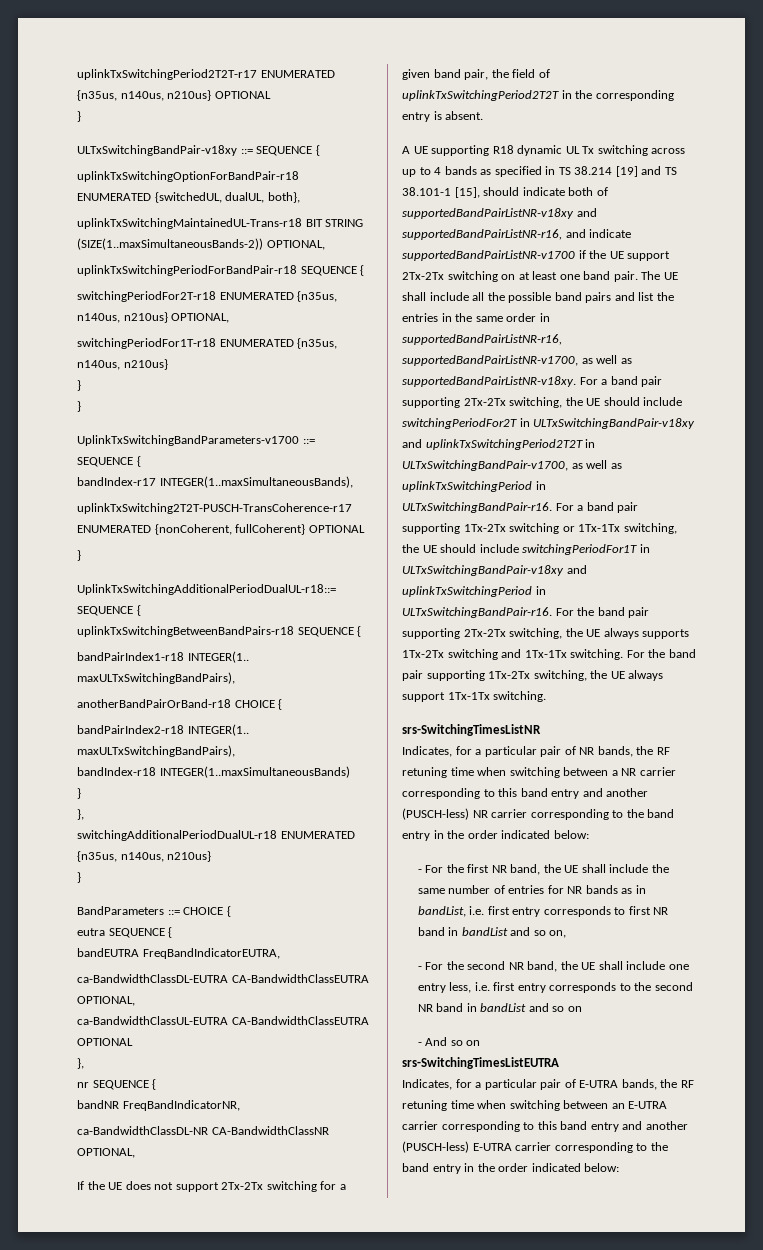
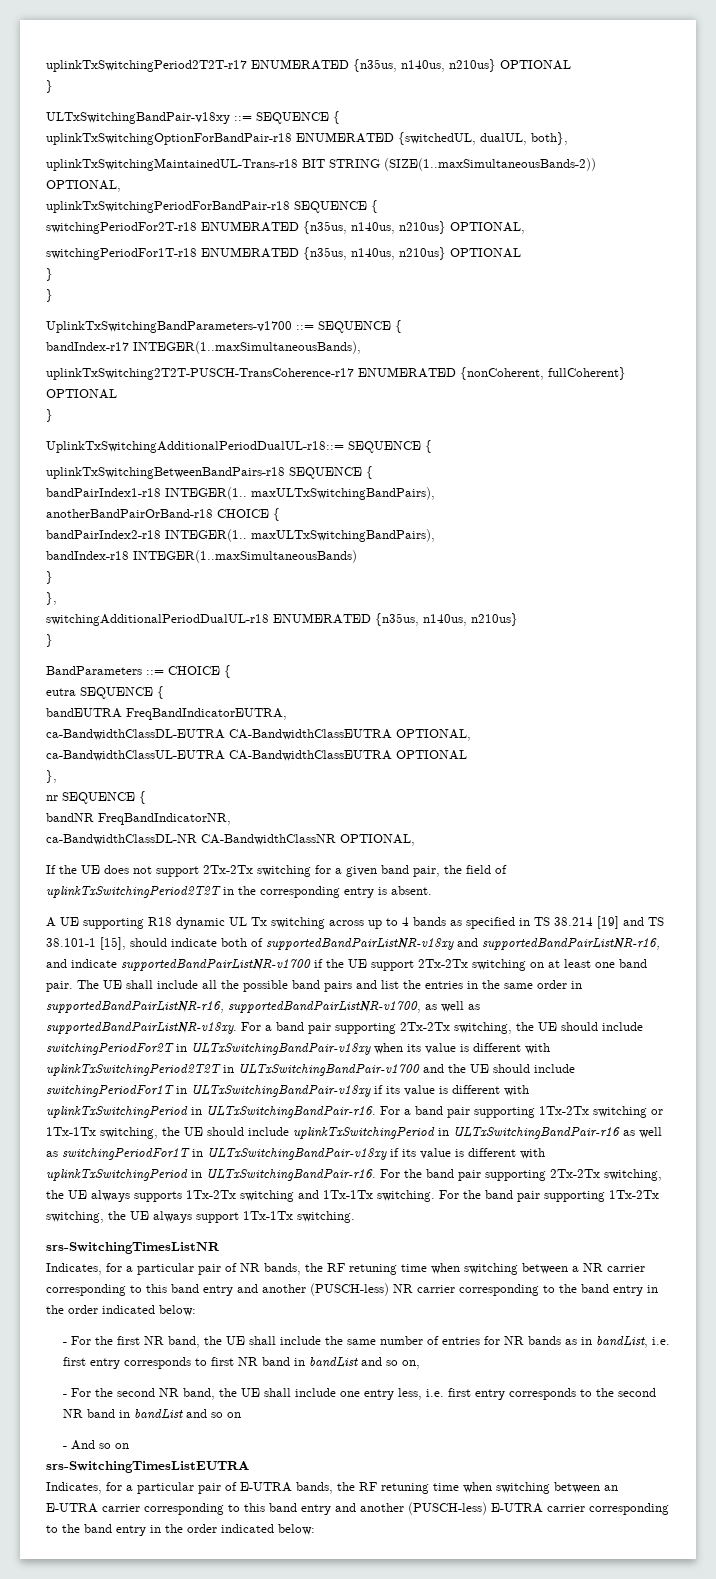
(168, 364) none -> [450,248,521,258] OPTIONAL
[402,439,596,450] [402,460,622,471] and uplinkTxSwitchingPeriod2T2T in ULTxSwitchingBandPair-v1700, as well as -> [374,1043,550,1054] [46,1064,575,1076] [46,1085,529,1097] when its value is different with uplinkTxSwitchingPeriod2T2T in ULTxSwitchingBandPair-v1700 and the UE should include switchingPeriodFor1T in ULTxSwitchingBandPair-v18xy if its value is different with
[522,544,650,555] [402,565,587,576] switchingPeriodFor1T in ULTxSwitchingBandPair-v18xy and -> [293,1127,662,1139] [46,1148,545,1160] uplinkTxSwitchingPeriod in ULTxSwitchingBandPair-r16 as well as switchingPeriodFor1T in ULTxSwitchingBandPair-v18xy if its value is different with

